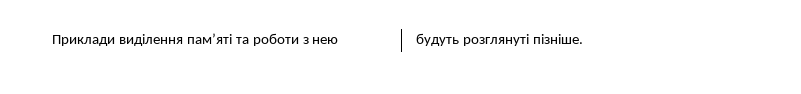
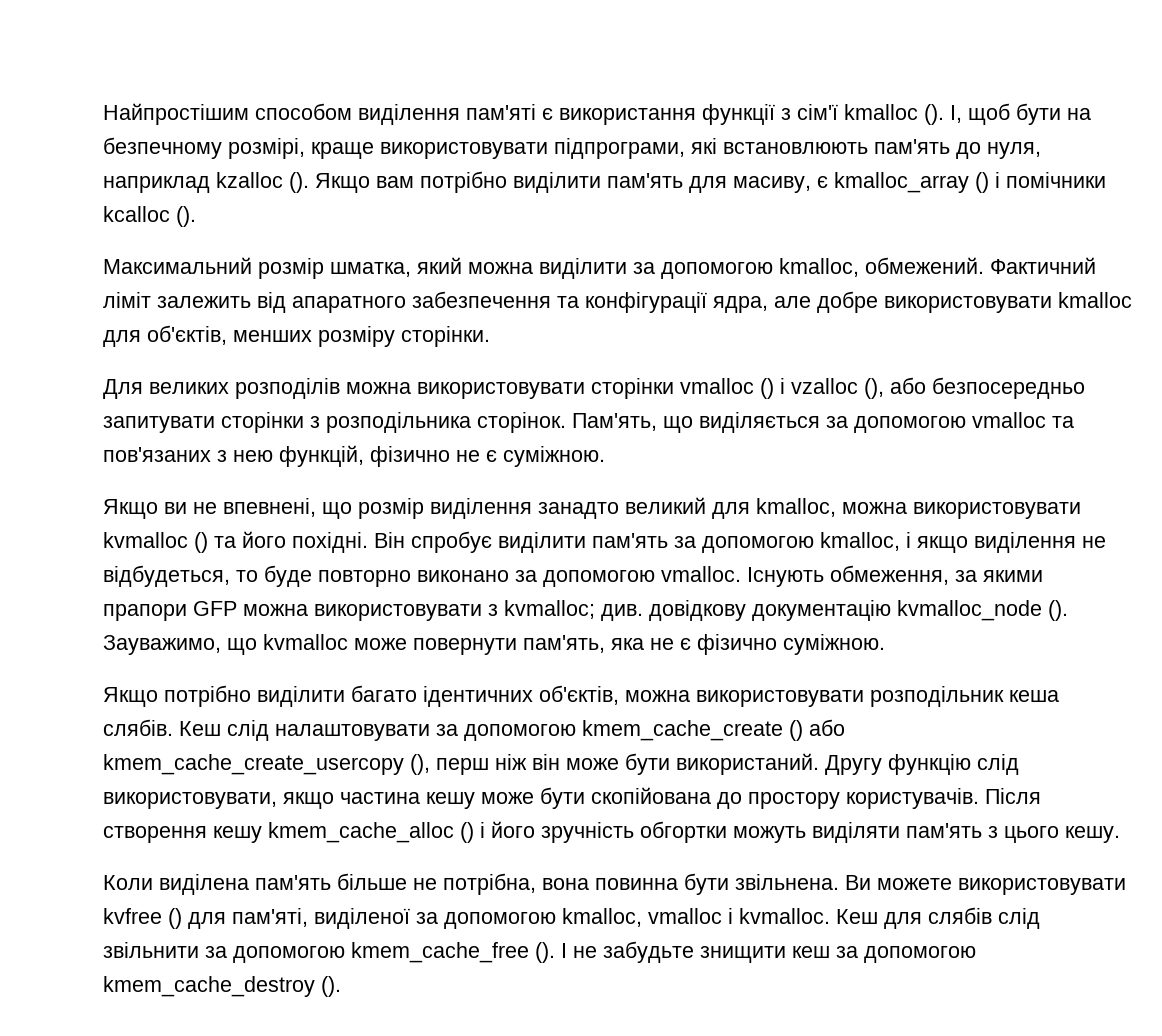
[52,33,583,46] Приклади виділення пам’яті та роботи з нею будуть розглянуті пізніше. -> [103,103,1091,125] [103,137,1041,159] [103,171,1106,193] [103,206,196,227] [103,257,1096,279] [103,291,1132,313] [103,325,490,347] [103,377,1085,399] [103,412,1074,433] [103,445,605,467] [103,497,1081,519] [103,531,1106,553] [103,565,1043,587] [103,600,1068,621] [103,634,885,655] [103,685,1059,707] [103,719,845,741] [103,753,1019,775] [103,787,1041,809] [103,821,1120,843] [103,873,1126,895] [103,907,1040,929] [103,941,976,963] [103,976,341,997] Найпростішим способом виділення пам'яті є використання функції з сім'ї kmalloc (). І, щоб бути на безпечному розмірі, краще використовувати підпрограми, які встановлюють пам'ять до нуля, наприклад kzalloc (). Якщо вам потрібно виділити пам'ять для масиву, є kmalloc_array () і помічники kcalloc (). // Максимальний розмір шматка, який можна виділити за допомогою kmalloc, обмежений. Фактичний ліміт залежить від апаратного забезпечення та конфігурації ядра, але добре використовувати kmalloc для об'єктів, менших розміру сторінки. // Для великих розподілів можна використовувати сторінки vmalloc () і vzalloc (), або безпосередньо запитувати сторінки з розподільника сторінок. Пам'ять, що виділяється за допомогою vmalloc та пов'язаних з нею функцій, фізично не є суміжною. // Якщо ви не впевнені, що розмір виділення занадто великий для kmalloc, можна використовувати kvmalloc () та його похідні. Він спробує виділити пам'ять за допомогою kmalloc, і якщо виділення не відбудеться, то буде повторно виконано за допомогою vmalloc. Існують обмеження, за якими прапори GFP можна використовувати з kvmalloc; див. довідкову документацію kvmalloc_node (). Зауважимо, що kvmalloc може повернути пам'ять, яка не є фізично суміжною. // Якщо потрібно виділити багато ідентичних об'єктів, можна використовувати розподільник кеша слябів. Кеш слід налаштовувати за допомогою kmem_cache_create () або kmem_cache_create_usercopy (), перш ніж він може бути використаний. Другу функцію слід використовувати, якщо частина кешу може бути скопійована до простору користувачів. Після створення кешу kmem_cache_alloc () і його зручність обгортки можуть виділяти пам'ять з цього кешу. // Коли виділена пам'ять більше не потрібна, вона повинна бути звільнена. Ви можете використовувати kvfree () для пам'яті, виділеної за допомогою kmalloc, vmalloc і kvmalloc. Кеш для слябів слід звільнити за допомогою kmem_cache_free (). І не забудьте знищити кеш за допомогою kmem_cache_destroy ().

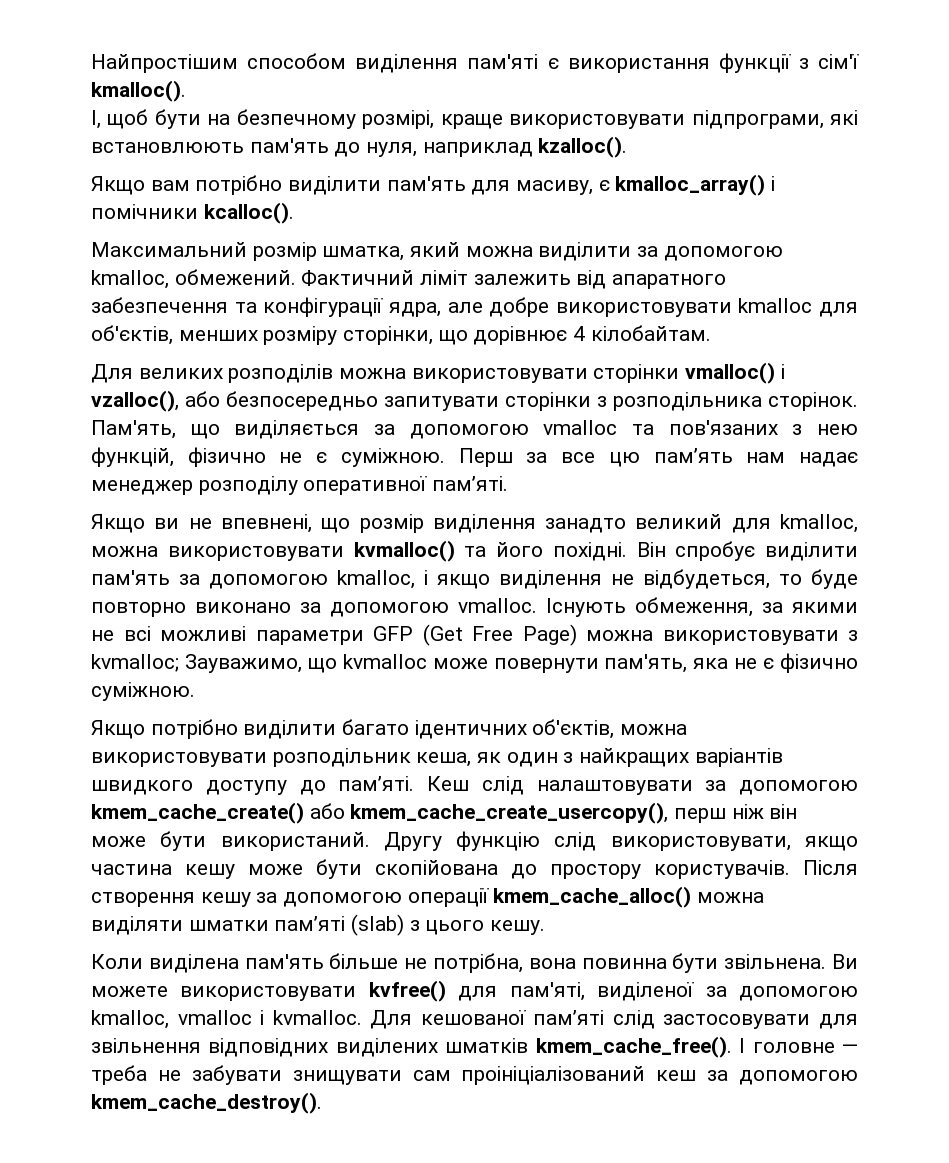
[844,104,944,125] kmalloc (). -> [91,80,186,102] kmalloc(). //
[216,172,309,193] kzalloc (). -> [538,136,628,158] kzalloc(). //
[834,172,1106,193] [103,206,196,227] kmalloc_array () і помічники kcalloc (). -> [615,174,776,196] [91,202,294,224] kmalloc_array() і помічники kcalloc().
[401,326,490,347] сторінки. -> [343,325,711,345] сторінки, що дорівнює 4 кілобайтам.
[680,378,884,399] vmalloc () і vzalloc (), -> [685,362,785,384] [91,390,179,412] vmalloc() і vzalloc(),
(605, 456) none -> [458,448,859,467] [91,476,509,495] Перш за все цю пам’ять нам надає менеджер розподілу оперативної пам’яті.
[103,532,208,553] kvmalloc () -> [353,540,455,562] kvmalloc()
[103,600,1068,621] прапори GFP можна використовувати з kvmalloc; див. довідкову документацію kvmalloc_node (). -> [91,624,858,646] [91,654,179,672] не всі можливі параметри GFP (Get Free Page) можна використовувати з kvmalloc;
[1009,690,1059,702] [103,719,173,736] кеша слябів. -> [416,748,783,767] [91,776,415,795] кеша, як один з найкращих варіантів швидкого доступу до пам’яті.
[582,719,845,741] [103,754,430,775] kmem_cache_create () або kmem_cache_create_usercopy (), -> [91,802,669,824] kmem_cache_create() або kmem_cache_create_usercopy(),
[268,821,982,843] kmem_cache_alloc () і його зручність обгортки можуть виділяти пам'ять -> [256,886,765,908] [91,914,405,936] за допомогою операції kmem_cache_alloc() можна виділяти шматки пам’яті (slab)
[103,908,182,929] kvfree () -> [368,980,446,1002] kvfree()
[836,907,1040,929] [103,941,786,963] Кеш для слябів слід звільнити за допомогою kmem_cache_free (). І не забудьте знищити -> [370,1010,858,1029] [91,1036,859,1058] [91,1065,646,1085] Для кешованої пам’яті слід застосовувати для звільнення відповідних виділених шматків kmem_cache_free(). І головне — треба не забувати знищувати сам проініціалізований
[103,976,341,997] kmem_cache_destroy (). -> [91,1092,322,1114] kmem_cache_destroy().

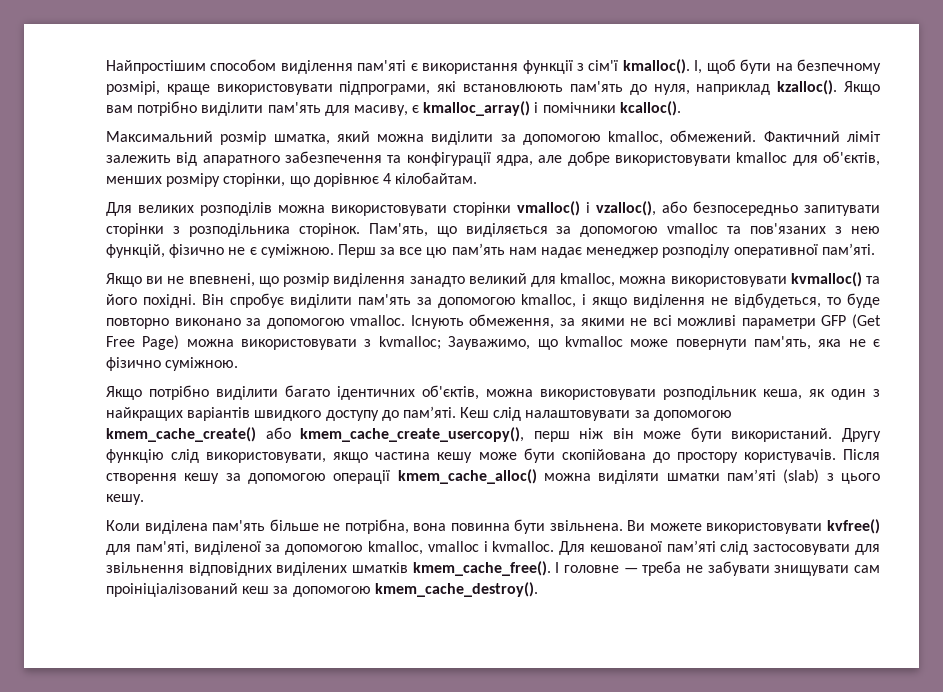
(186, 91) // -> (690, 66) none
(628, 147) // -> (838, 87) none

